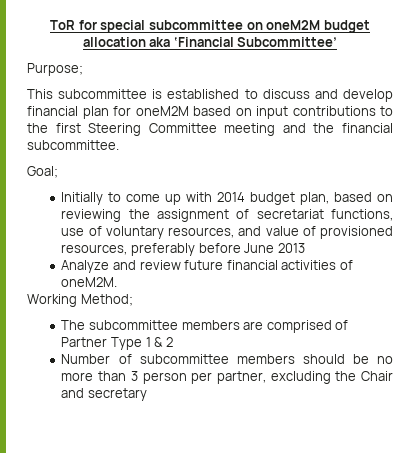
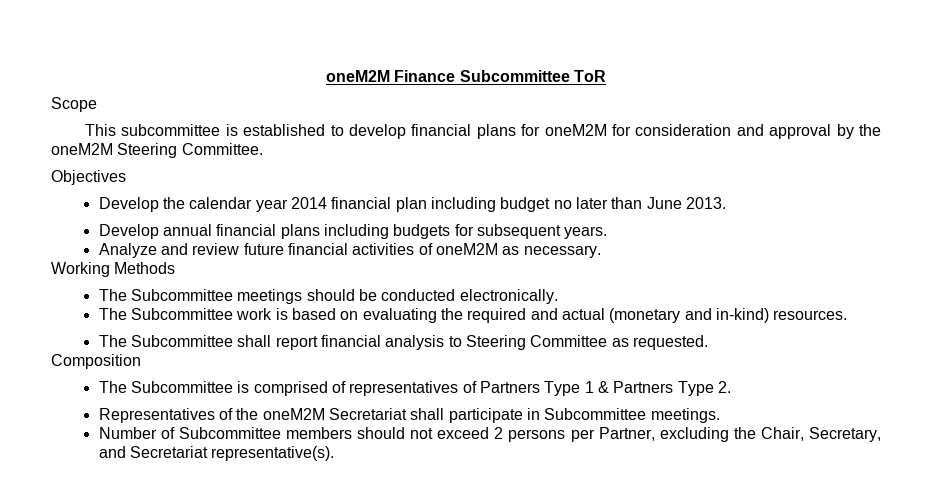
[50,20,370,33] [82,37,338,47] [27,63,83,76] ToR for special subcommittee on oneM2M budget allocation aka ‘Financial Subcommittee’ // Purpose; -> [326,70,606,82] [51,97,97,112] oneM2M Finance Subcommittee ToR // Scope
[262,89,338,99] discuss and -> (344, 130) none
[82,106,109,119] plan -> [476,124,516,139] plans
[193,106,393,119] [27,123,393,136] [27,140,119,150] [27,166,58,178] [61,192,394,205] [61,209,393,222] [61,226,393,239] [61,243,305,256] based on input contributions to the first Steering Committee meeting and the financial subcommittee. // Goal; // Initially to come up with 2014 budget plan, based on reviewing the assignment of secretariat functions, use of voluntary resources, and value of provisioned resources, preferably before June 2013 -> [611,124,882,139] [51,143,263,158] [51,170,126,185] [98,197,726,212] [98,224,608,239] for consideration and approval by the oneM2M Steering Committee. // Objectives // Develop the calendar year 2014 financial plan including budget no later than June 2013. // Develop annual financial plans including budgets for subsequent years.
[61,277,118,287] oneM2M. -> [435,243,601,258] oneM2M as necessary.
[80,294,133,306] [61,320,349,333] [61,337,173,350] Method; // The subcommittee members are comprised of Partner Type 1 & 2 -> [114,262,176,274] [98,289,558,304] [98,308,848,323] [98,335,708,350] [51,354,141,369] [98,381,731,396] [98,408,720,423] Methods // The Subcommittee meetings should be conducted electronically. // The Subcommittee work is based on evaluating the required and actual (monetary and in-kind) resources. // The Subcommittee shall report financial analysis to Steering Committee as requested. // Composition // The Subcommittee is comprised of representatives of Partners Type 1 & Partners Type 2. // Representatives of the oneM2M Secretariat shall participate in Subcommittee meetings.
[139,354,229,364] subcommittee -> [178,427,281,439] Subcommittee
[352,354,393,364] [61,371,394,384] [61,388,147,401] be no more than 3 person per partner, excluding the Chair and secretary -> [410,427,882,442] [98,446,335,461] not exceed 2 persons per Partner, excluding the Chair, Secretary, and Secretariat representative(s).

